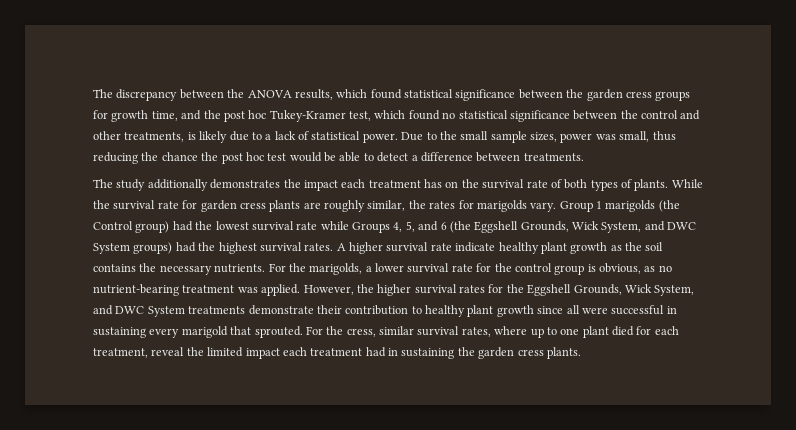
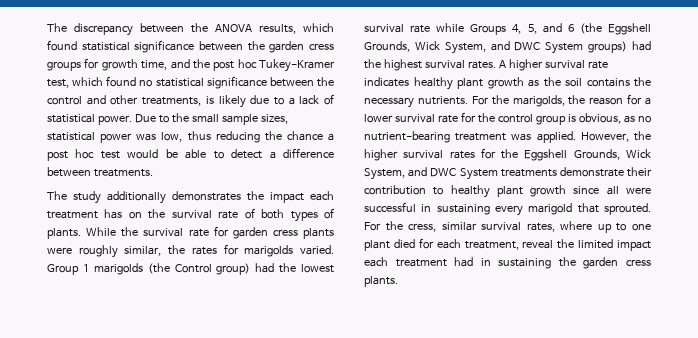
(557, 137) none -> [47,132,95,141] statistical
[619,131,650,142] small, -> [161,132,183,142] low,
[201,152,219,161] the -> [328,133,334,141] a
[303,202,321,209] are -> [47,247,72,254] were
[530,202,557,212] vary. -> [300,245,335,255] varied.
[455,242,496,252] indicate -> [364,77,409,87] indicates
(363, 269) none -> [568,94,643,105] the reason for

